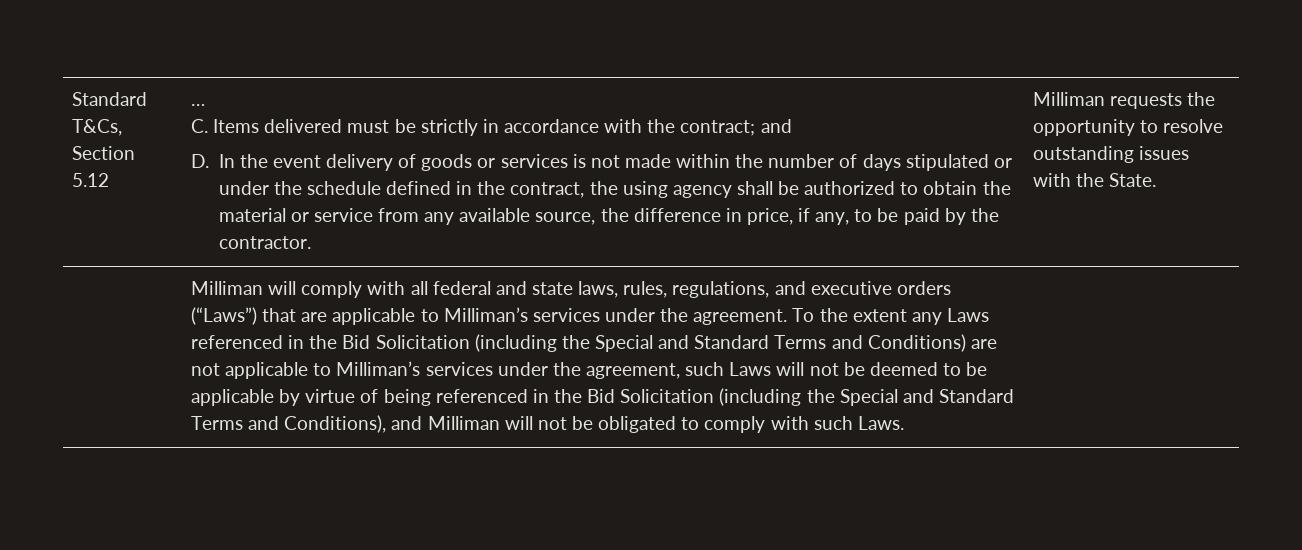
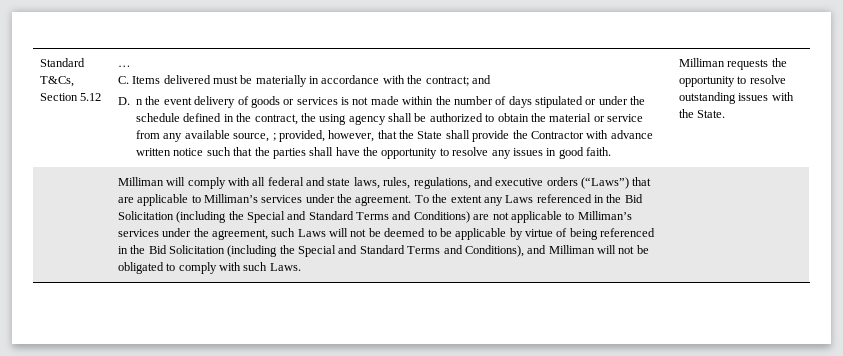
[420,119,478,136] strictly -> [255,75,307,87] materially
[218,154,235,168] In -> [135,99,143,105] n
[600,208,999,225] [218,236,311,249] the difference in price, if any, to be paid by the contractor. -> [272,130,653,142] [135,147,611,159] ; provided, however, that the State shall provide the Contractor with advance written notice such that the parties shall have the opportunity to resolve any issues in good faith.

